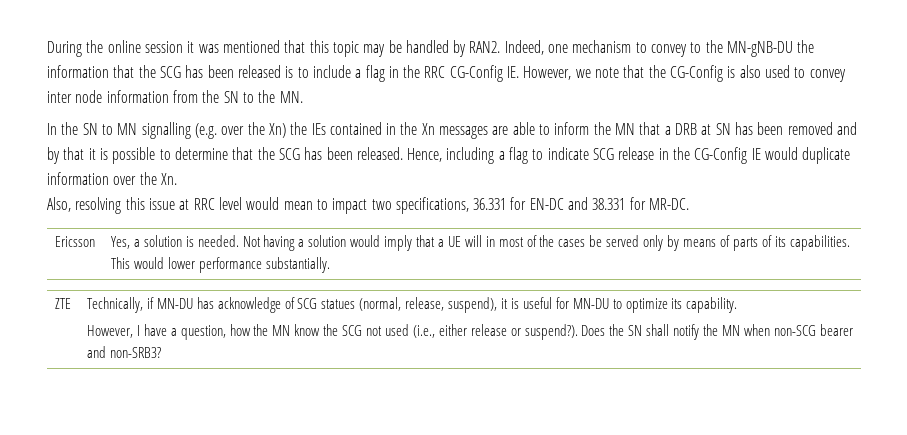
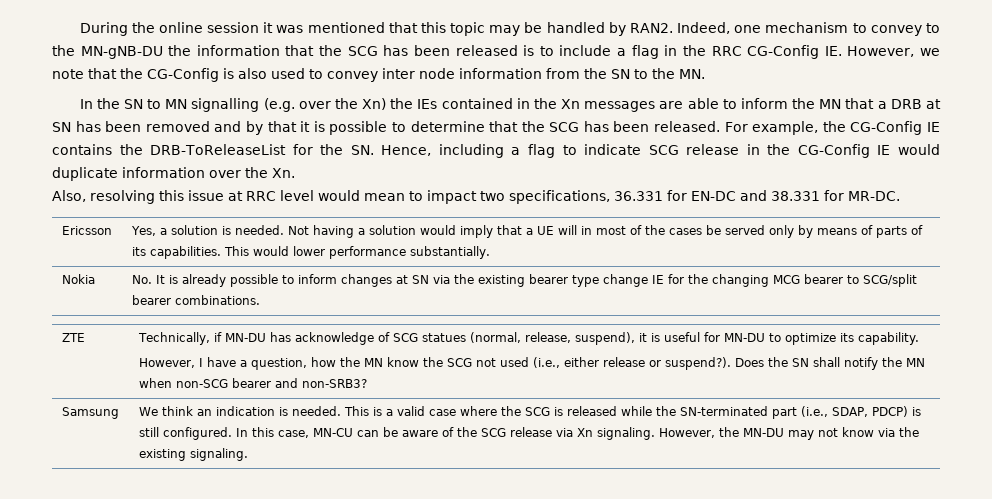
(403, 153) none -> [724,121,940,135] [52,144,374,155] For example, the CG-Config IE contains the DRB-ToReleaseList for the SN.
(330, 265) none -> [61,274,95,284] [131,274,917,287] [131,295,260,305] // Nokia | No. It is already possible to inform changes at SN via the existing bearer type change IE for the changing MCG bearer to SCG/split bearer combinations.
(161, 352) none -> [61,407,119,419] [138,406,921,419] [138,427,919,440] [138,448,248,461] // Samsung | We think an indication is needed. This is a valid case where the SCG is released while the SN-terminated part (i.e., SDAP, PDCP) is still configured. In this case, MN-CU can be aware of the SCG release via Xn signaling. However, the MN-DU may not know via the existing signaling.

